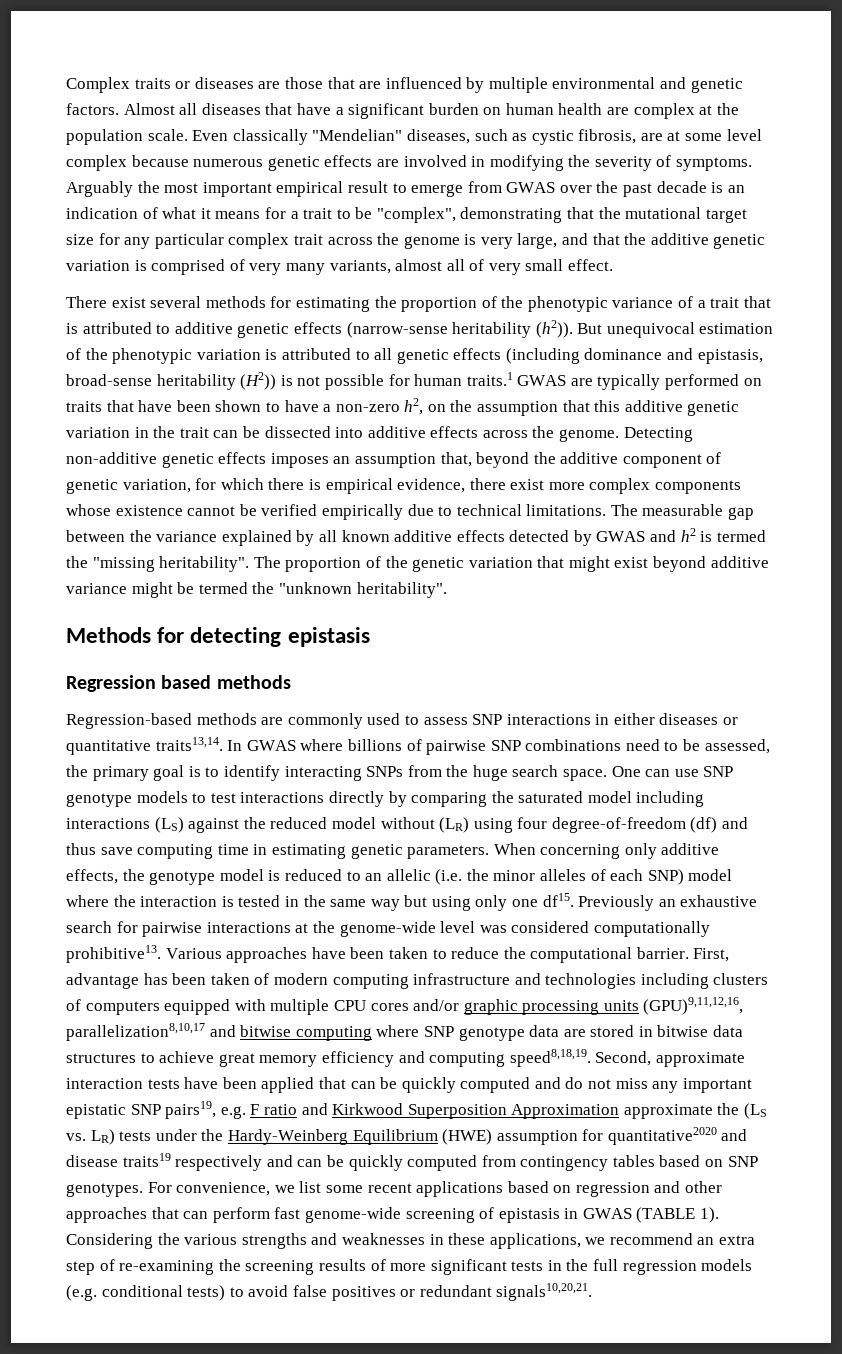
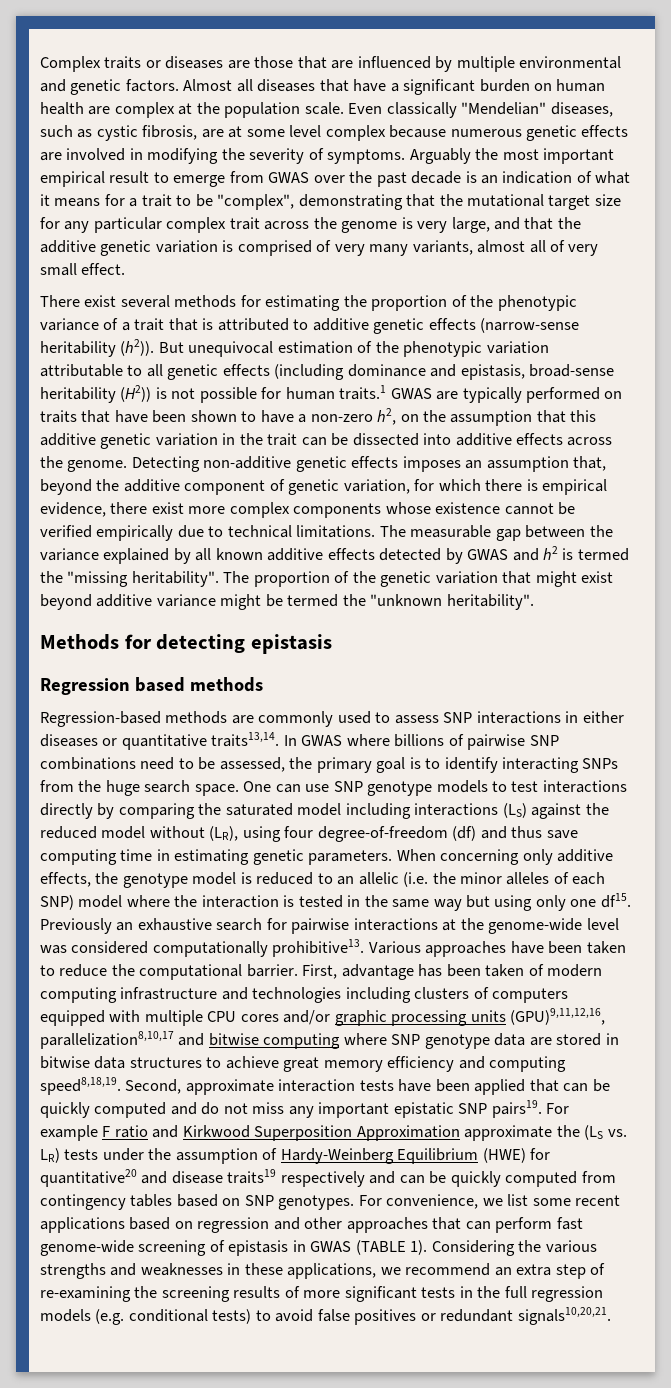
[265,348,351,360] is attributed -> [40,364,123,377] attributable
[439,817,470,833] (LR) -> [209,826,239,841] (LR),
[165,1101,246,1119] pairs19, e.g. -> [491,1100,570,1118] [40,1125,98,1141] pairs19. For example
(224, 1135) none -> [175,1148,278,1164] assumption of
[496,1127,717,1145] assumption for quantitative2020 -> [530,1148,551,1160] [40,1169,137,1187] for quantitative20

